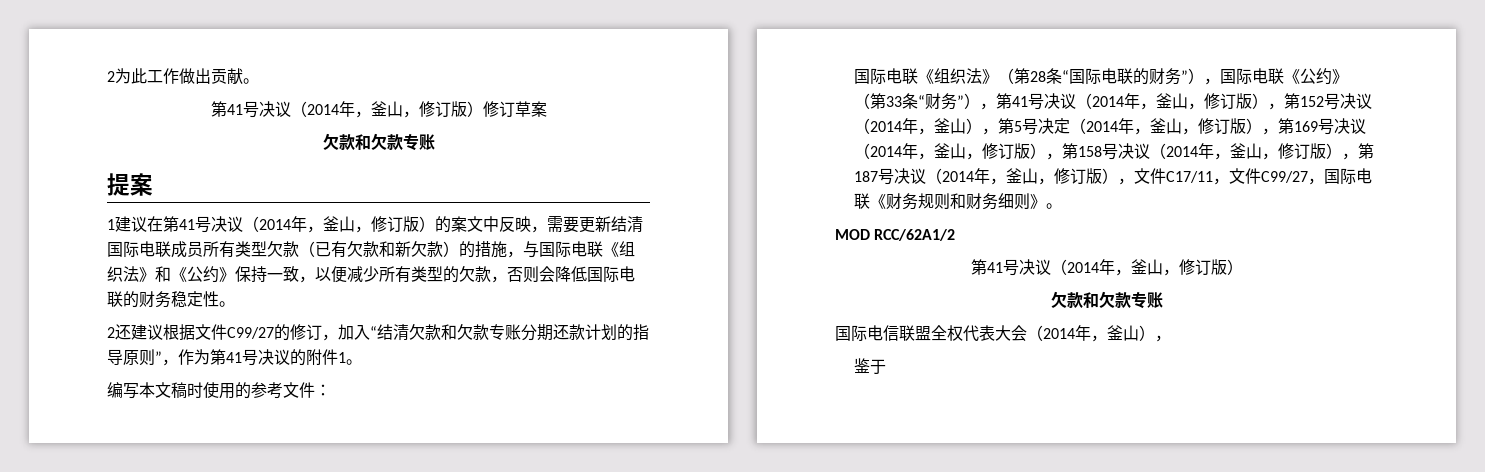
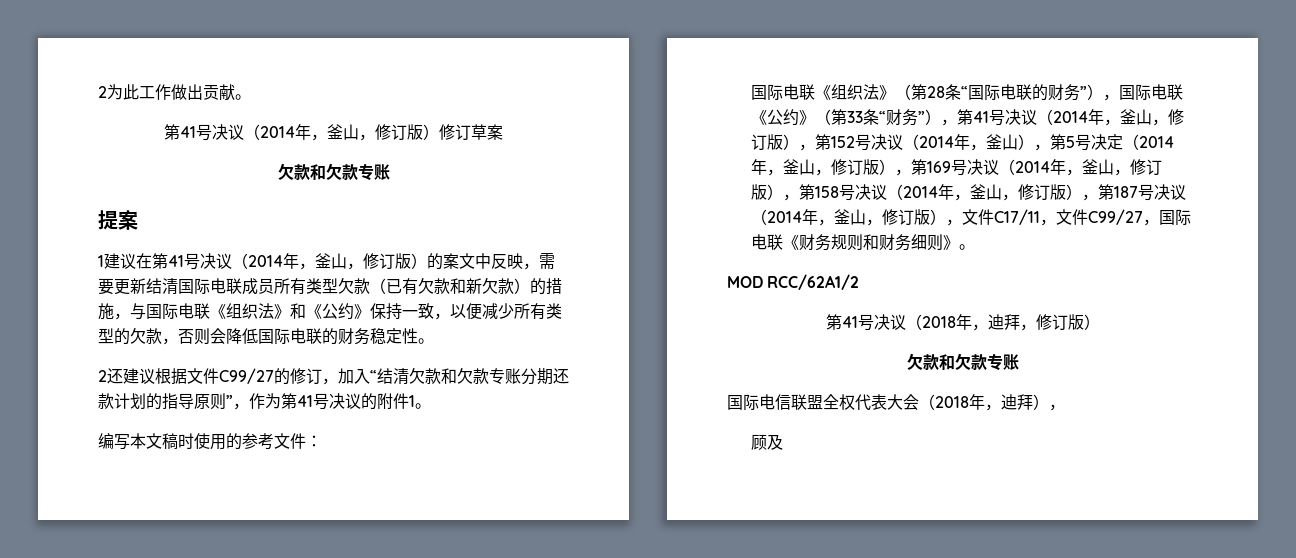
[1066,259,1163,276] 2014年，釜山 -> [921,314,1020,331] 2018年，迪拜
[1043,325,1139,342] 2014年，釜山 -> [935,394,1033,411] 2018年，迪拜
[854,358,887,374] 鉴于 -> [751,434,784,450] 顾及

